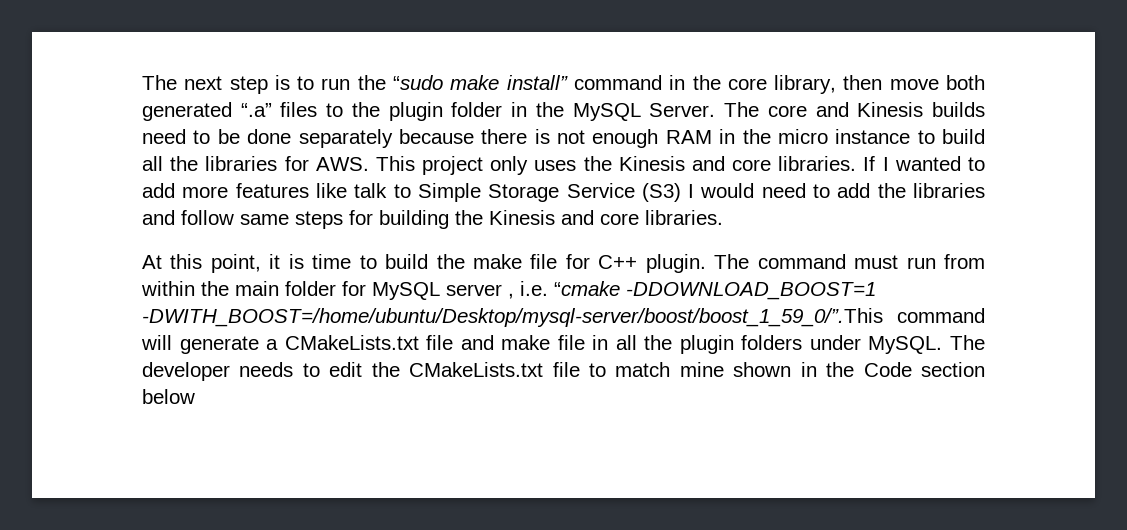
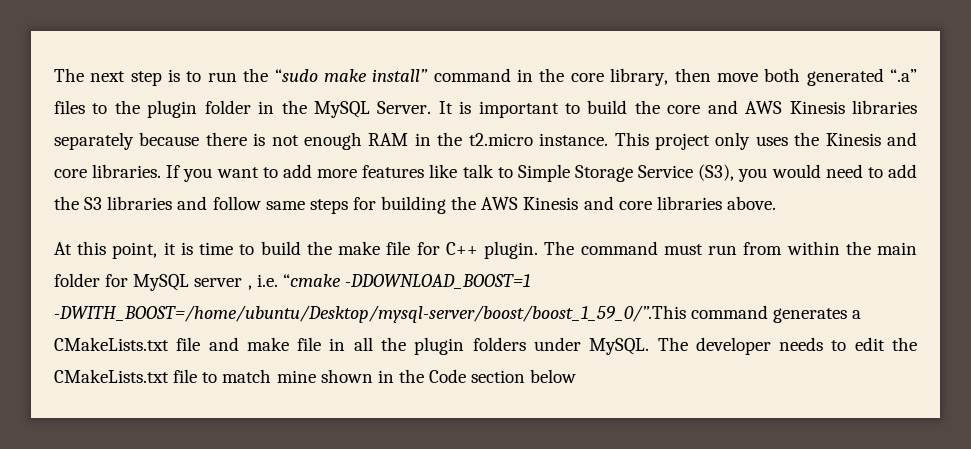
[724,102,986,117] [142,129,292,144] The core and Kinesis builds need to be done -> [438,100,918,118] It is important to build the core and AWS Kinesis libraries
[777,129,985,144] [142,156,369,171] micro instance to build all the libraries for AWS. -> [468,133,609,146] t2.micro instance.
[882,156,961,171] I wanted -> [183,167,259,182] you want
[641,183,695,202] (S3) I -> [698,164,768,182] (S3), you
(906, 190) none -> [84,197,103,210] S3
[489,210,723,225] Kinesis and core libraries. -> [481,196,776,210] AWS Kinesis and core libraries above.
[141,335,259,354] will generate -> [773,308,848,323] generates

